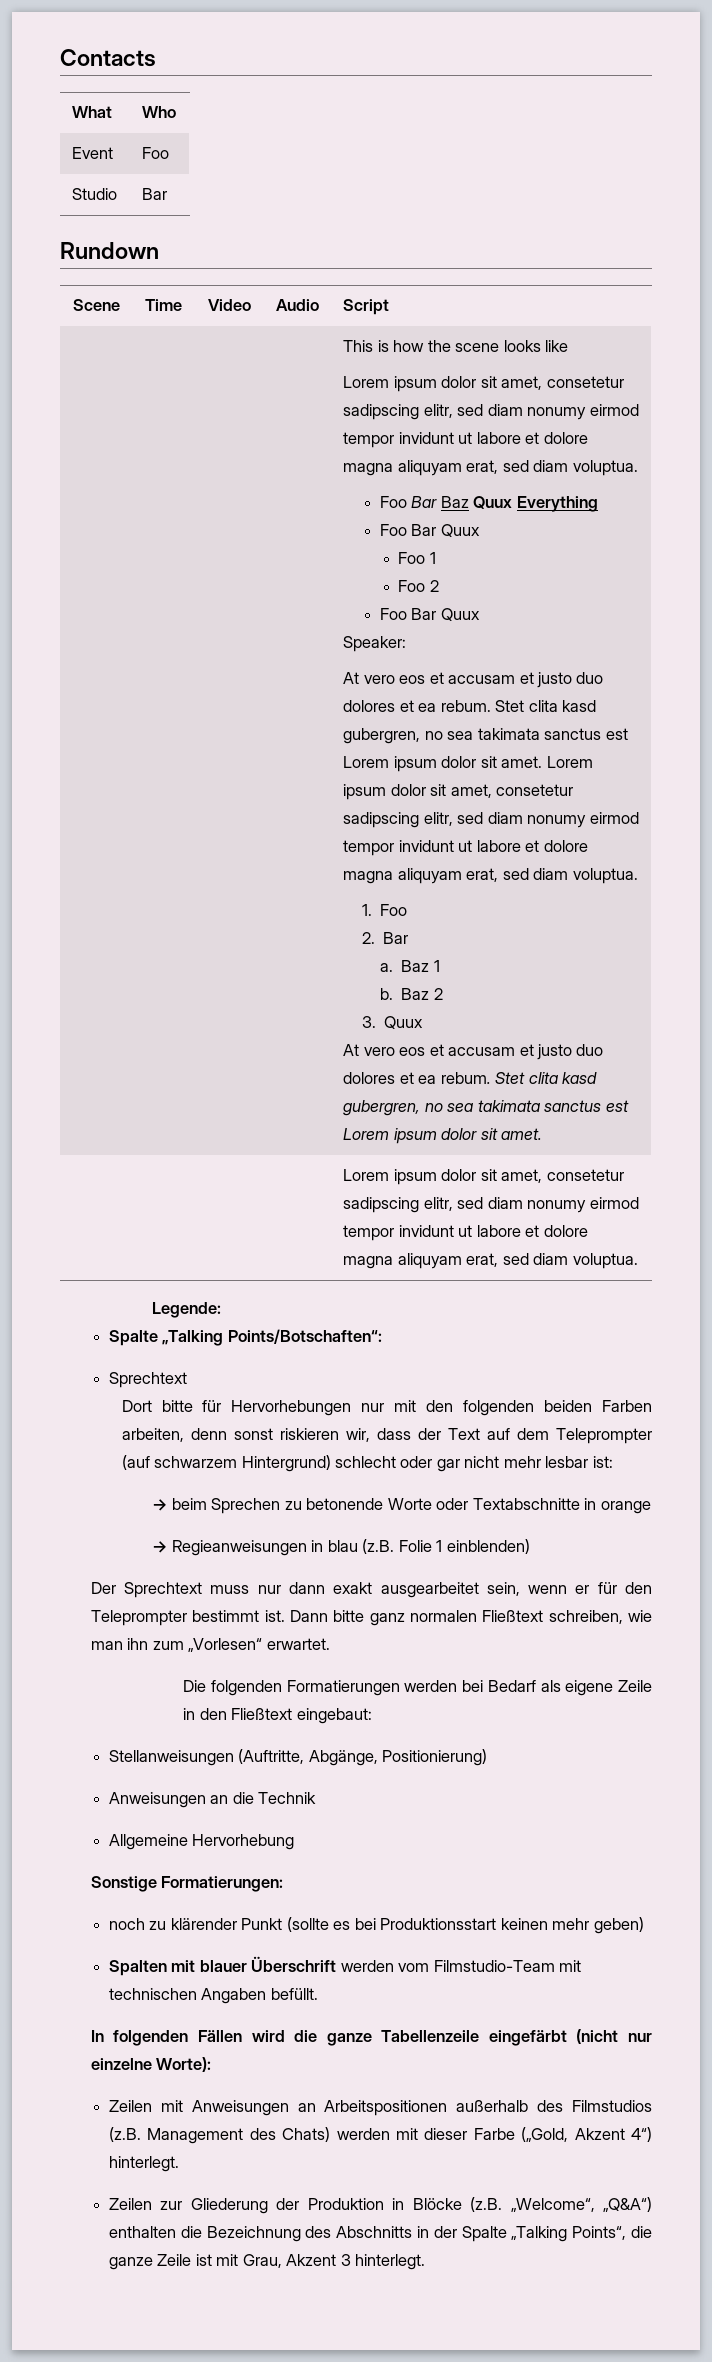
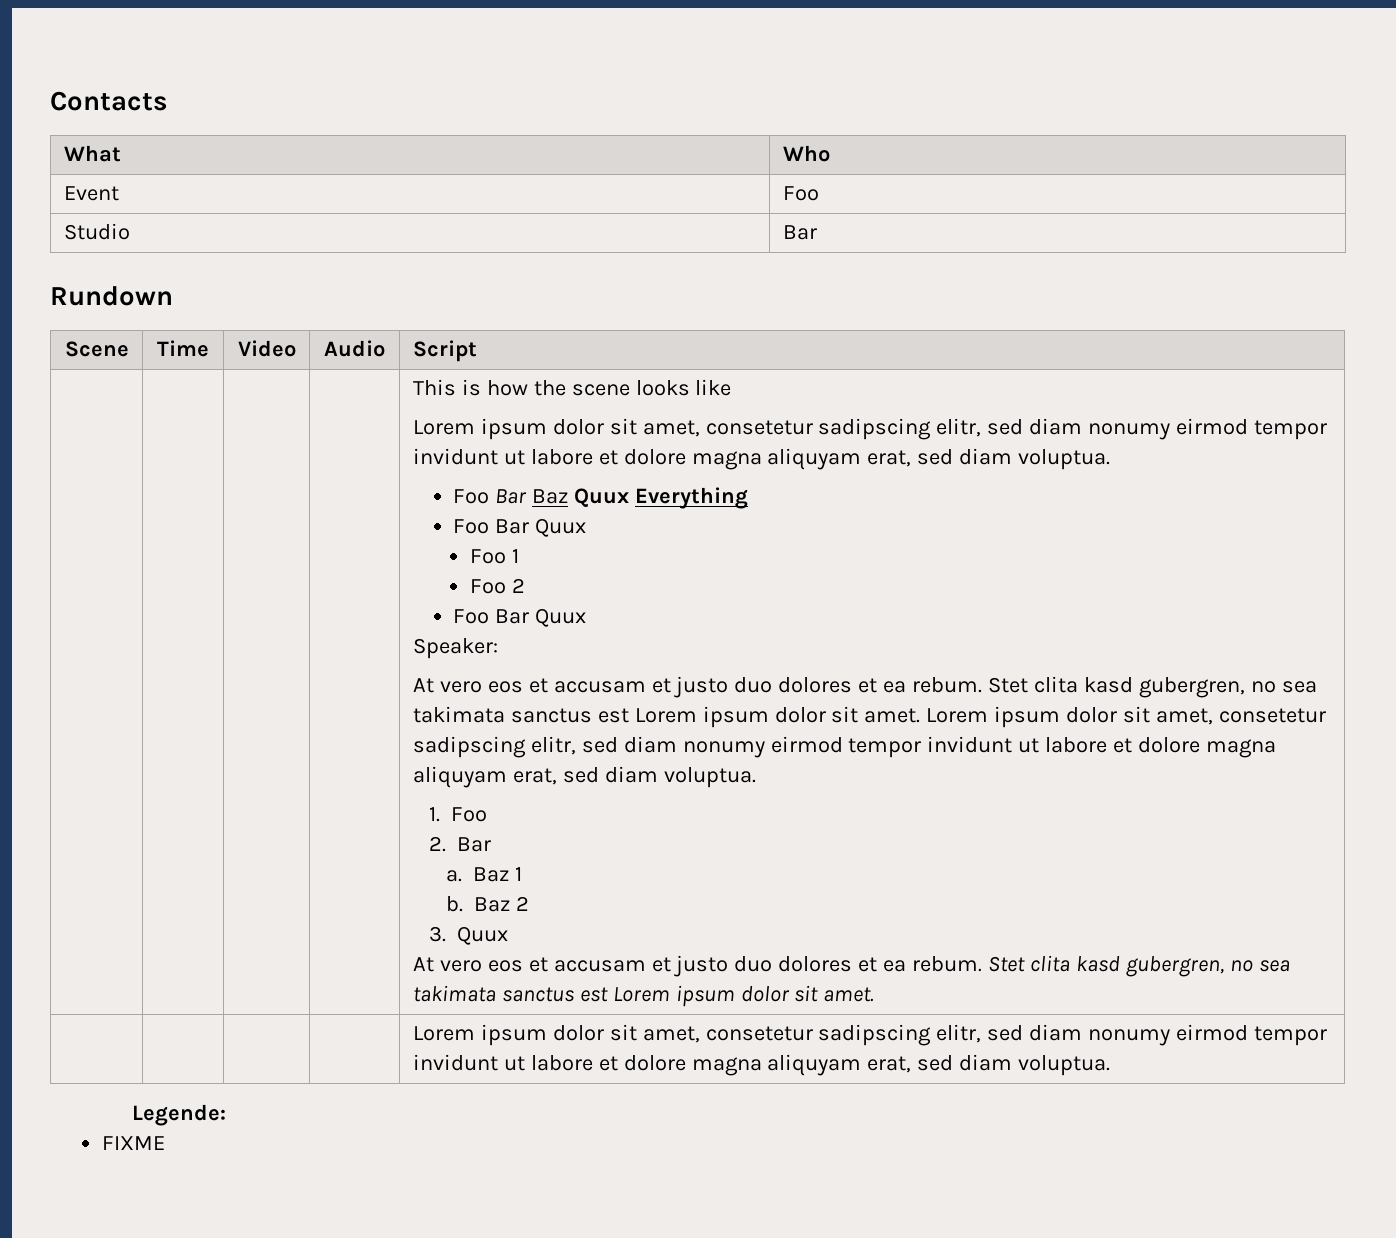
[108,1329,382,1346] [108,1372,187,1388] [121,1400,653,1416] [121,1428,653,1444] [121,1455,613,1472] [152,1498,651,1514] [152,1539,530,1556] [90,1582,652,1598] [90,1610,652,1626] [90,1638,330,1652] [183,1680,653,1696] [183,1708,372,1724] [108,1749,488,1766] [108,1792,317,1808] [108,1834,295,1850] [90,1876,284,1892] [108,1917,644,1934] [108,1956,582,1976] [108,1988,318,2004] [90,2029,652,2046] [90,2057,212,2072] [108,2100,652,2116] [108,2127,652,2144] [108,2156,179,2172] [108,2197,653,2214] [108,2226,652,2242] [108,2254,426,2270] Spalte „Talking Points/Botschaften“: // Sprechtext // Dort bitte für Hervorhebungen nur mit den folgenden beiden Farben arbeiten, denn sonst riskieren wir, dass der Text auf dem Teleprompter (auf schwarzem Hintergrund) schlecht oder gar nicht mehr lesbar ist: // → beim Sprechen zu betonende Worte oder Textabschnitte in orange // → Regieanweisungen in blau (z.B. Folie 1 einblenden) // Der Sprechtext muss nur dann exakt ausgearbeitet sein, wenn er für den Teleprompter bestimmt ist. Dann bitte ganz normalen Fließtext schreiben, wie man ihn zum „Vorlesen“ erwartet. // Die folgenden Formatierungen werden bei Bedarf als eigene Zeile in den Fließtext eingebaut: // Stellanweisungen (Auftritte, Abgänge, Positionierung) // Anweisungen an die Technik // Allgemeine Hervorhebung // Sonstige Formatierungen: // noch zu klärender Punkt (sollte es bei Produktionsstart keinen mehr geben) // Spalten mit blauer Überschrift werden vom Filmstudio-Team mit technischen Angaben befüllt. // In folgenden Fällen wird die ganze Tabellenzeile eingefärbt (nicht nur einzelne Worte): // Zeilen mit Anweisungen an Arbeitspositionen außerhalb des Filmstudios (z.B. Management des Chats) werden mit dieser Farbe („Gold, Akzent 4“) hinterlegt. // Zeilen zur Gliederung der Produktion in Blöcke (z.B. „Welcome“, „Q&A“) enthalten die Bezeichnung des Abschnitts in der Spalte „Talking Points“, die ganze Zeile ist mit Grau, Akzent 3 hinterlegt. -> [101,1136,165,1150] FIXME

